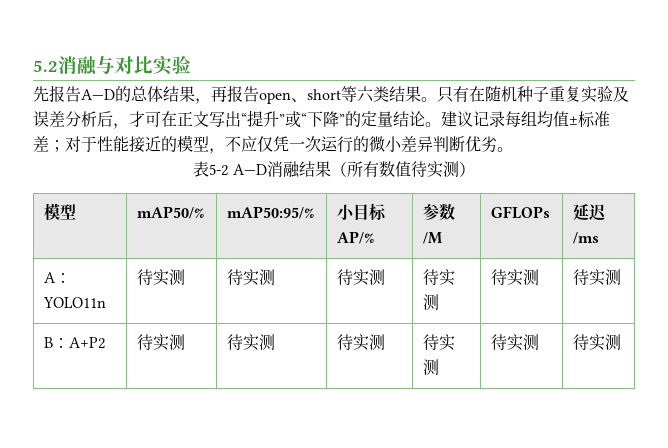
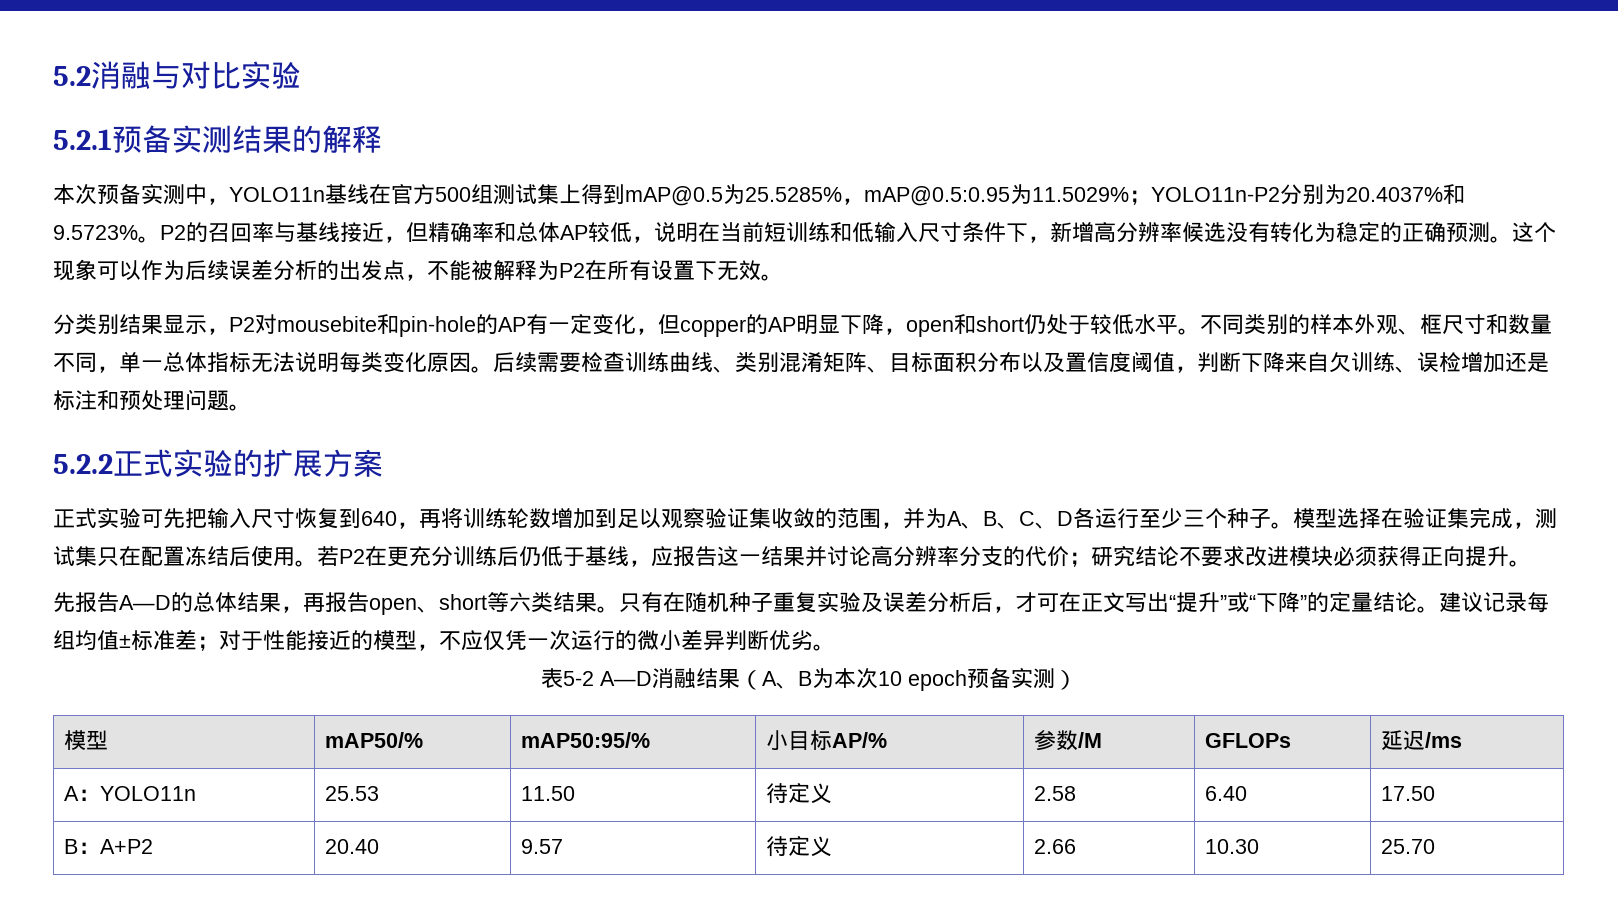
(191, 65) none -> [53,125,382,153] [53,184,1465,206] [53,221,1556,243] [53,259,783,281] [53,314,1552,337] [53,351,1549,373] [53,389,251,411] [53,449,383,477] [53,507,1557,529] [53,545,1531,567] // 5.2.1预备实测结果的解释 // 本次预备实测中，YOLO11n基线在官方500组测试集上得到mAP@0.5为25.5285%，mAP@0.5:0.95为11.5029%；YOLO11n-P2分别为20.4037%和9.5723%。P2的召回率与基线接近，但精确率和总体AP较低，说明在当前短训练和低输入尺寸条件下，新增高分辨率候选没有转化为稳定的正确预测。这个现象可以作为后续误差分析的出发点，不能被解释为P2在所有设置下无效。 // 分类别结果显示，P2对mousebite和pin-hole的AP有一定变化，但copper的AP明显下降，open和short仍处于较低水平。不同类别的样本外观、框尺寸和数量不同，单一总体指标无法说明每类变化原因。后续需要检查训练曲线、类别混淆矩阵、目标面积分布以及置信度阈值，判断下降来自欠训练、误检增加还是标注和预处理问题。 // 5.2.2正式实验的扩展方案 // 正式实验可先把输入尺寸恢复到640，再将训练轮数增加到足以观察验证集收敛的范围，并为A、B、C、D各运行至少三个种子。模型选择在验证集完成，测试集只在配置冻结后使用。若P2在更充分训练后仍低于基线，应报告这一结果并讨论高分辨率分支的代价；研究结论不要求改进模块必须获得正向提升。
[346,161,427,177] 所有数值待 -> [761,668,1011,691] A、B为本次10 epoch预备
[137,269,186,286] [227,269,276,286] [337,269,386,286] [423,269,456,286] [423,294,440,310] [491,269,540,286] [573,269,622,286] 待实测 | 待实测 | 待实测 | 待实测 | 待实测 | 待实测 -> [325,786,380,801] [521,786,576,801] [766,783,833,804] [1034,786,1077,801] [1205,786,1248,801] [1381,786,1436,801] 25.53 | 11.50 | 待定义 | 2.58 | 6.40 | 17.50
[137,334,186,351] [227,334,276,351] [337,334,386,351] [423,334,456,351] [423,359,440,375] [491,334,540,351] [573,334,622,351] 待实测 | 待实测 | 待实测 | 待实测 | 待实测 | 待实测 -> [325,839,380,854] [521,839,564,854] [766,836,833,857] [1034,839,1077,854] [1205,839,1260,854] [1381,839,1436,854] 20.40 | 9.57 | 待定义 | 2.66 | 10.30 | 25.70

